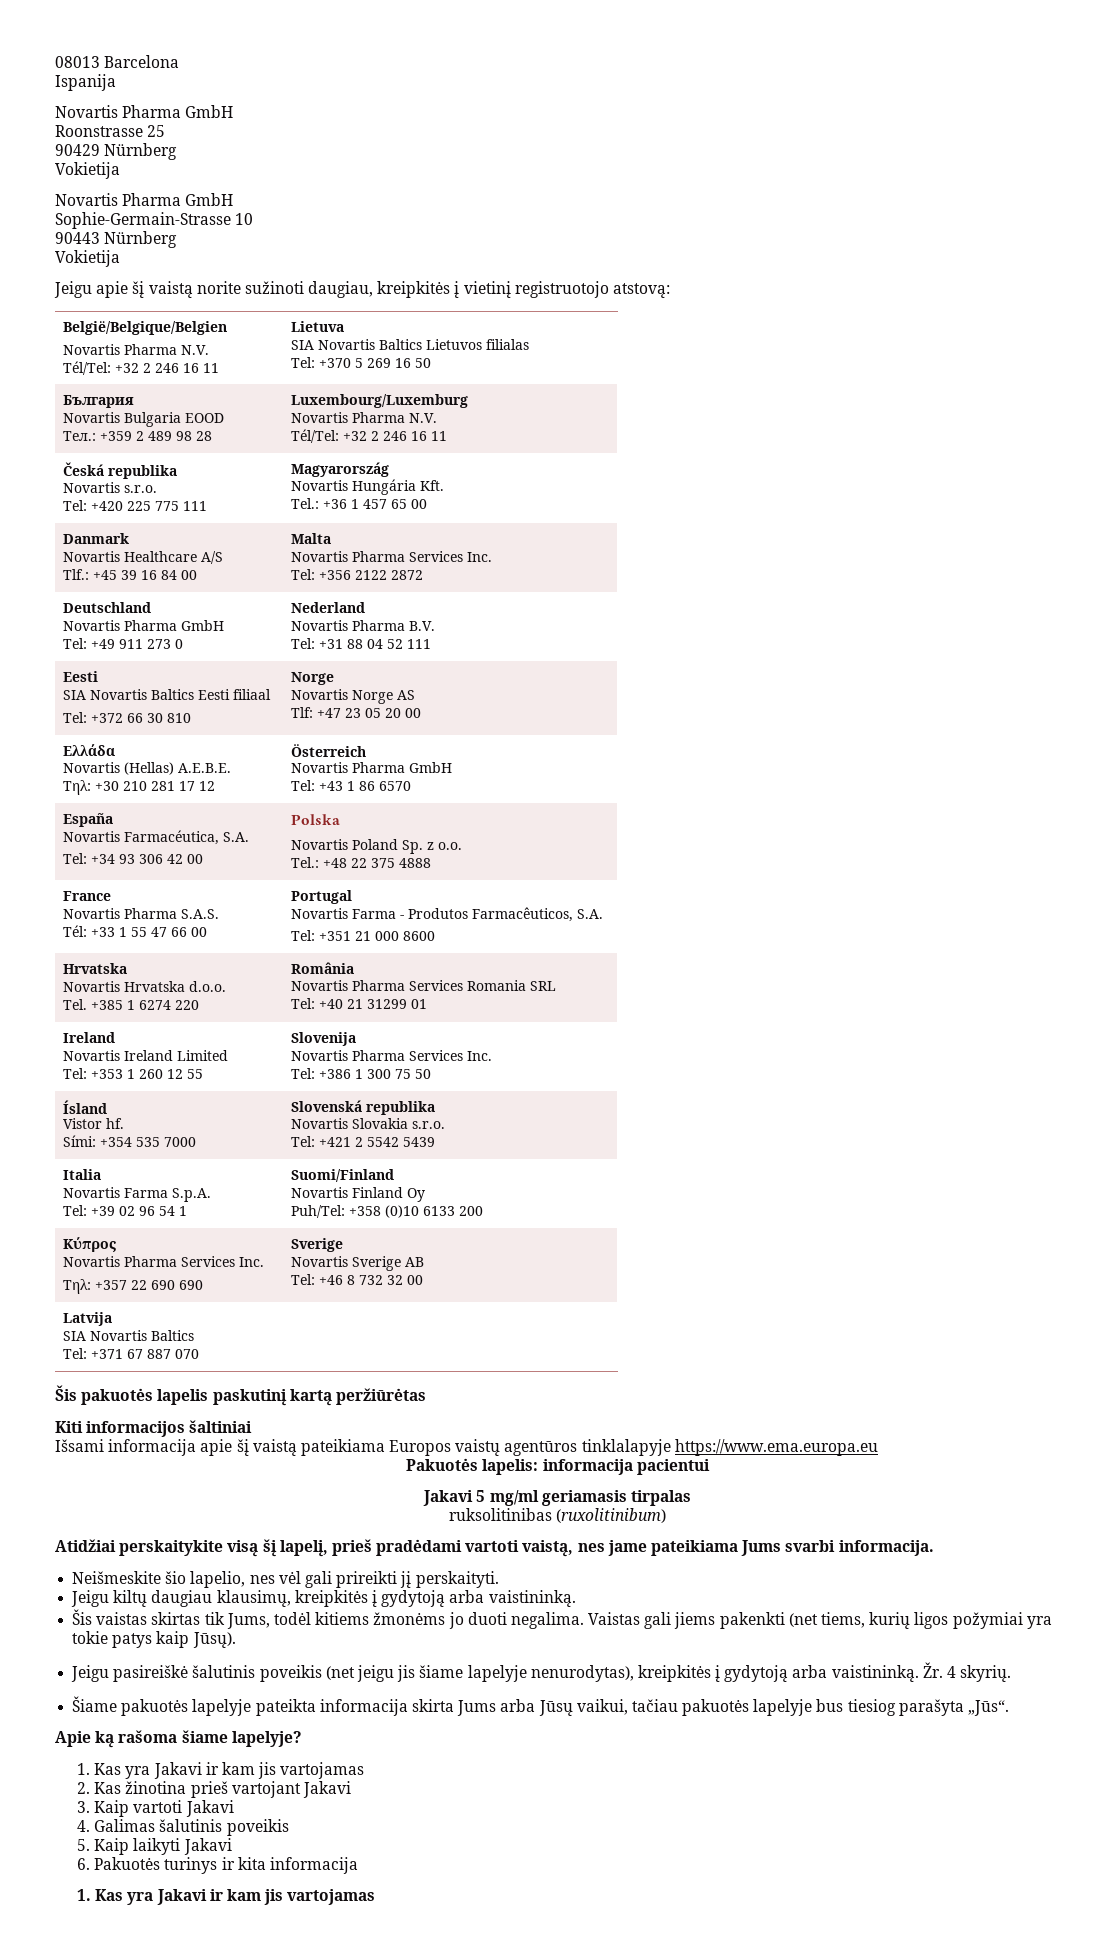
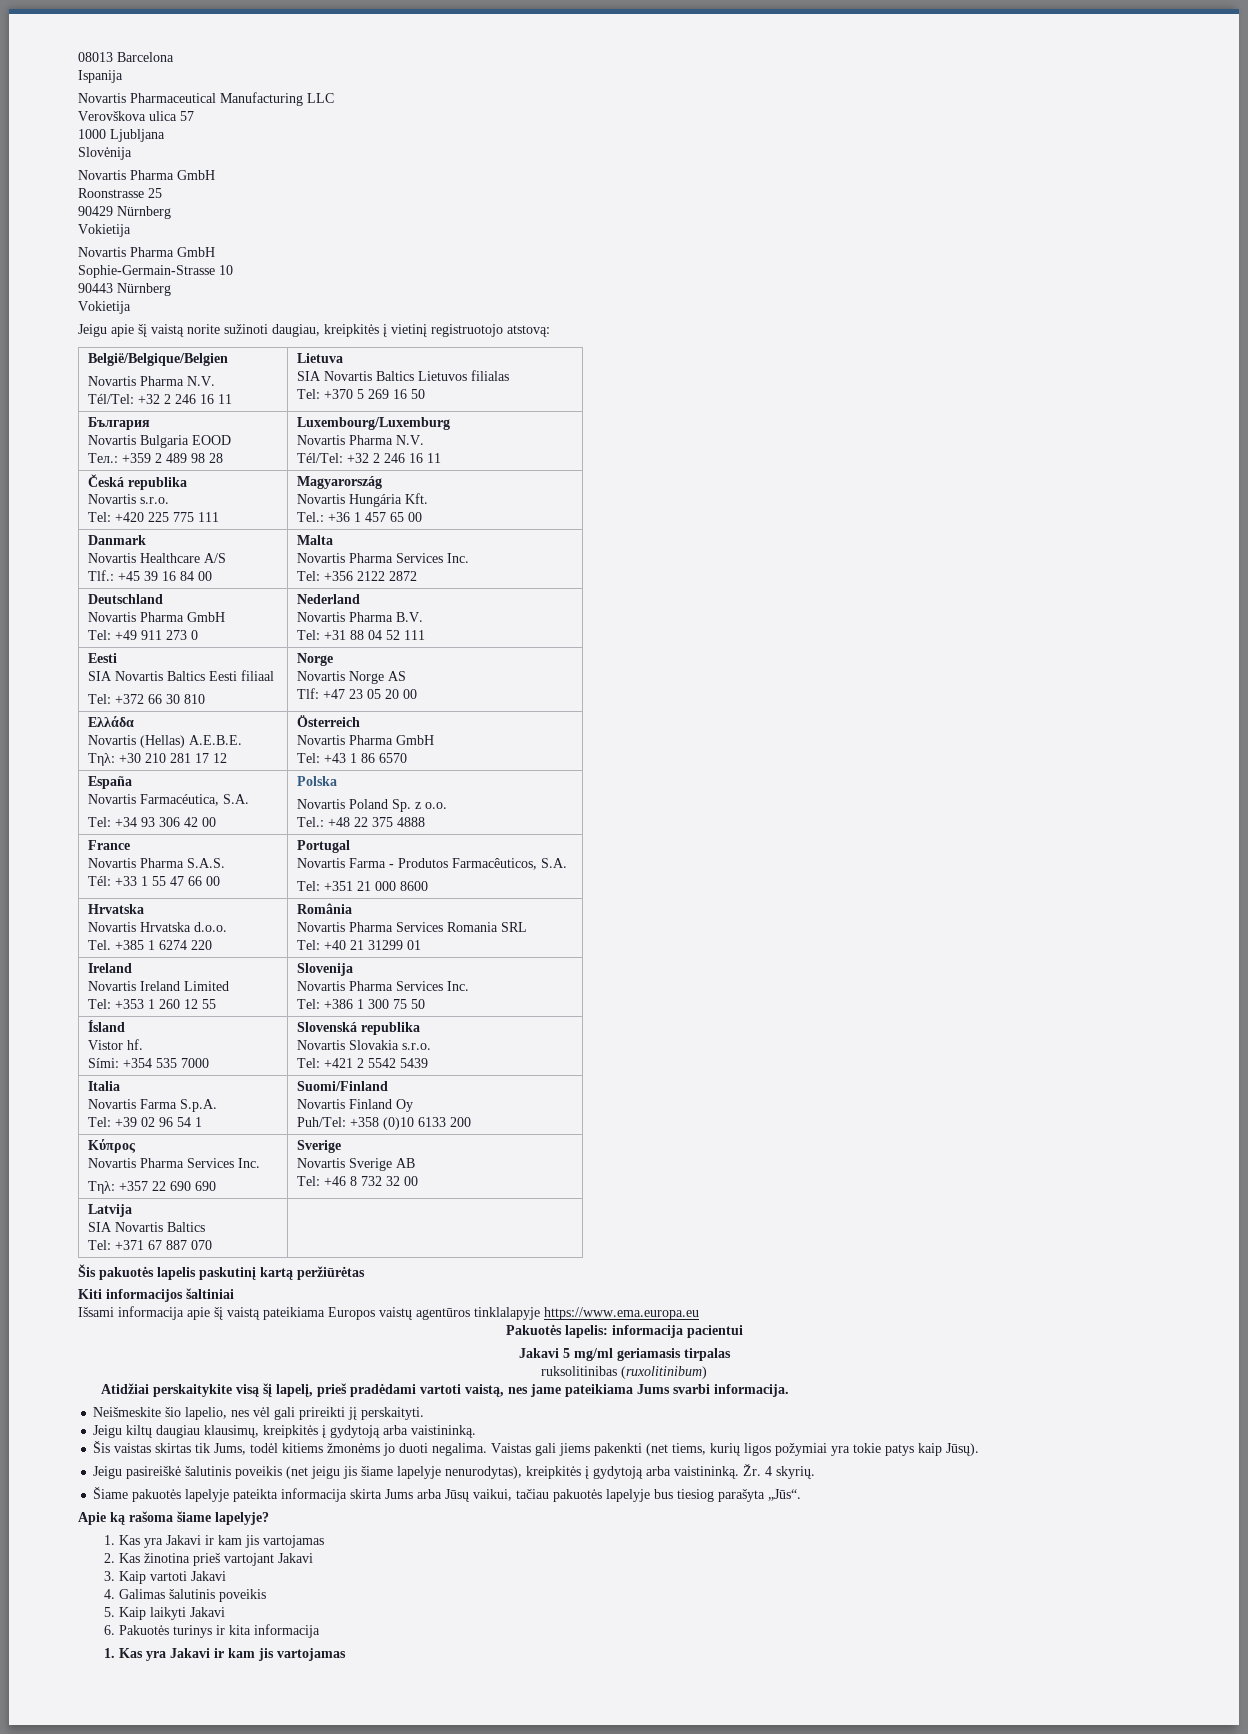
(116, 82) none -> [78,92,334,106] [78,111,194,121] [78,129,165,142] [78,147,132,160] // Novartis Pharmaceutical Manufacturing LLC // Verovškova ulica 57 // 1000 Ljubljana // Slovėnija

